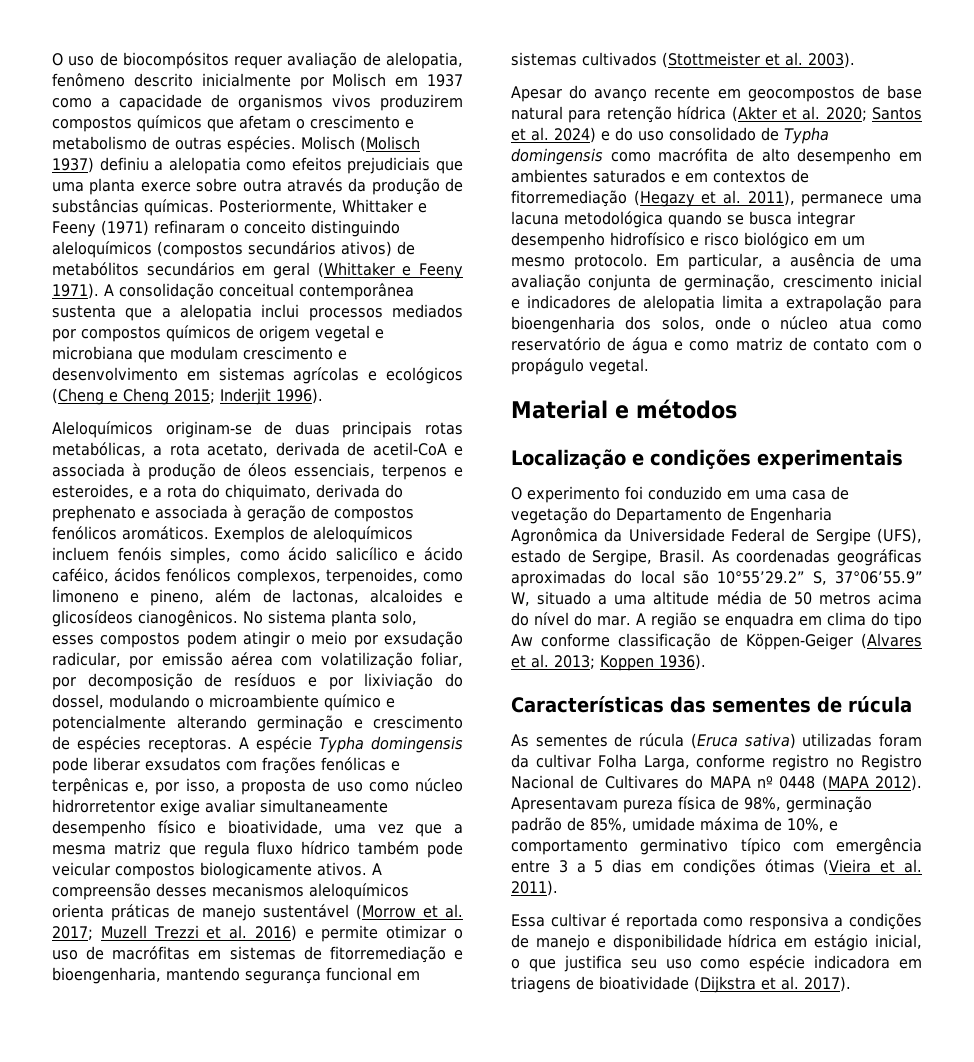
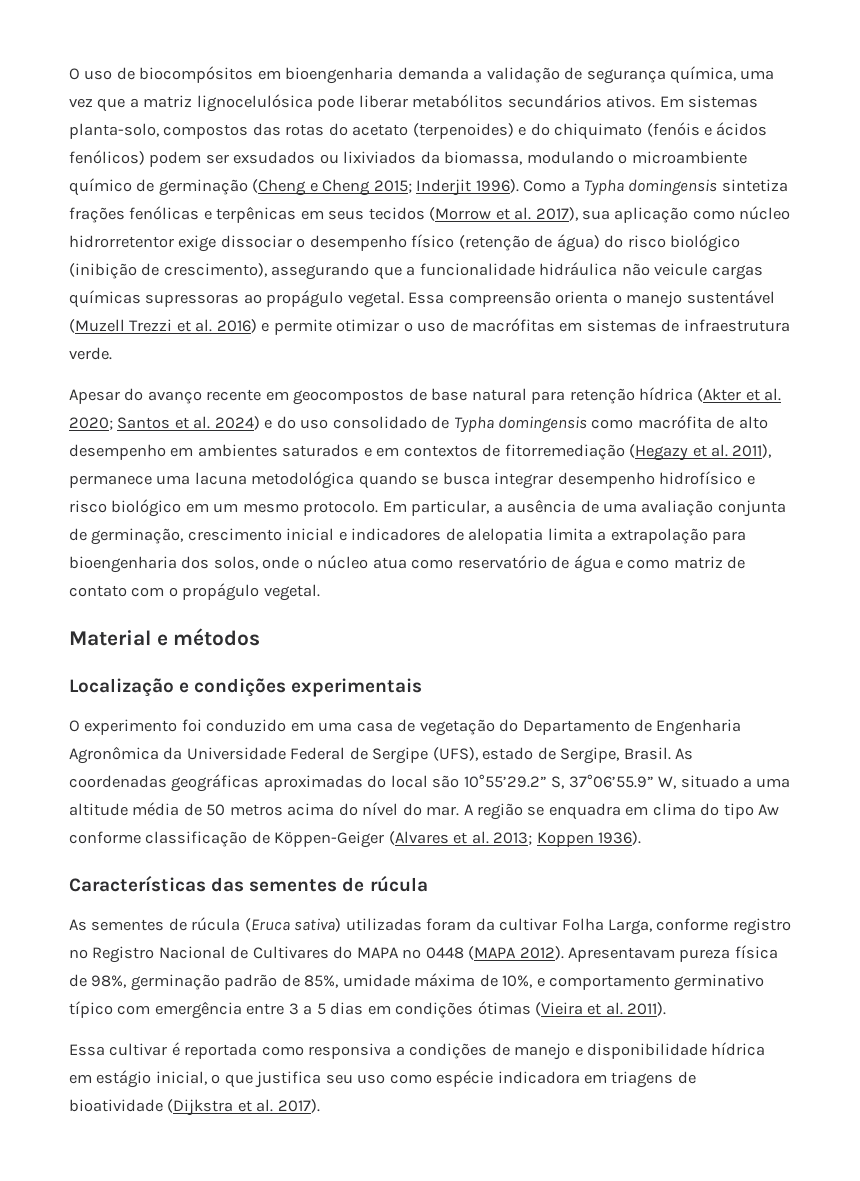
[234,52,463,69] [52,73,463,90] [52,94,463,111] [52,115,414,132] [52,136,420,153] [52,157,463,174] [52,178,463,195] [52,199,427,216] [52,220,400,237] [52,241,415,258] [52,262,464,279] [52,283,414,300] [52,304,463,321] [52,325,384,342] [52,346,347,363] [52,367,464,384] requer avaliação de alelopatia, fenômeno descrito inicialmente por Molisch em 1937 como a capacidade de organismos vivos produzirem compostos químicos que afetam o crescimento e metabolismo de outras espécies. Molisch (Molisch 1937) definiu a alelopatia como efeitos prejudiciais que uma planta exerce sobre outra através da produção de substâncias químicas. Posteriormente, Whittaker e Feeny (1971) refinaram o conceito distinguindo aleloquímicos (compostos secundários ativos) de metabólitos secundários em geral (Whittaker e Feeny 1971). A consolidação conceitual contemporânea sustenta que a alelopatia inclui processos mediados por compostos químicos de origem vegetal e microbiana que modulam crescimento e desenvolvimento em sistemas agrícolas e ecológicos -> [257,66,775,84] [69,94,759,112] [69,122,768,140] [69,150,747,167] [69,178,248,196] em bioengenharia demanda a validação de segurança química, uma vez que a matriz lignocelulósica pode liberar metabólitos secundários ativos. Em sistemas planta-solo, compostos das rotas do acetato (terpenoides) e do chiquimato (fenóis e ácidos fenólicos) podem ser exsudados ou lixiviados da biomassa, modulando o microambiente químico de germinação
[52,421,463,438] [52,442,463,457] [52,463,463,480] [52,484,403,501] [52,505,414,522] [52,526,413,543] [52,547,463,564] [52,568,463,585] [52,589,463,606] [52,610,417,627] [52,631,463,648] [52,652,463,669] [52,673,464,690] [52,694,395,711] [52,715,463,732] [52,736,463,753] [52,757,400,774] [52,778,464,795] [52,799,388,816] [52,820,463,837] [52,841,463,858] [52,862,382,879] [52,883,409,900] [52,904,463,921] [52,925,147,940] // Aleloquímicos originam-se de duas principais rotas metabólicas, a rota acetato, derivada de acetil-CoA e associada à produção de óleos essenciais, terpenos e esteroides, e a rota do chiquimato, derivada do prephenato e associada à geração de compostos fenólicos aromáticos. Exemplos de aleloquímicos incluem fenóis simples, como ácido salicílico e ácido caféico, ácidos fenólicos complexos, terpenoides, como limoneno e pineno, além de lactonas, alcaloides e glicosídeos cianogênicos. No sistema planta solo, esses compostos podem atingir o meio por exsudação radicular, por emissão aérea com volatilização foliar, por decomposição de resíduos e por lixiviação do dossel, modulando o microambiente químico e potencialmente alterando germinação e crescimento de espécies receptoras. A espécie Typha domingensis pode liberar exsudatos com frações fenólicas e terpênicas e, por isso, a proposta de uso como núcleo hidrorretentor exige avaliar simultaneamente desempenho físico e bioatividade, uma vez que a mesma matriz que regula fluxo hídrico também pode veicular compostos biologicamente ativos. A compreensão desses mecanismos aleloquímicos orienta práticas de manejo sustentável (Morrow et al. 2017; Muzell -> [523,179,788,196] [69,206,791,223] [69,234,741,252] [69,262,763,280] [69,290,775,308] [69,319,125,333] Como a Typha domingensis sintetiza frações fenólicas e terpênicas em seus tecidos (Morrow et al. 2017), sua aplicação como núcleo hidrorretentor exige dissociar o desempenho físico (retenção de água) do risco biológico (inibição de crescimento), assegurando que a funcionalidade hidráulica não veicule cargas químicas supressoras ao propágulo vegetal. Essa compreensão orienta o manejo sustentável (Muzell
[329,946,463,963] [52,967,420,984] [511,52,855,68] fitorremediação e bioengenharia, mantendo segurança funcional em sistemas cultivados (Stottmeister et al. 2003). -> [683,319,790,332] [69,347,112,360] infraestrutura verde.

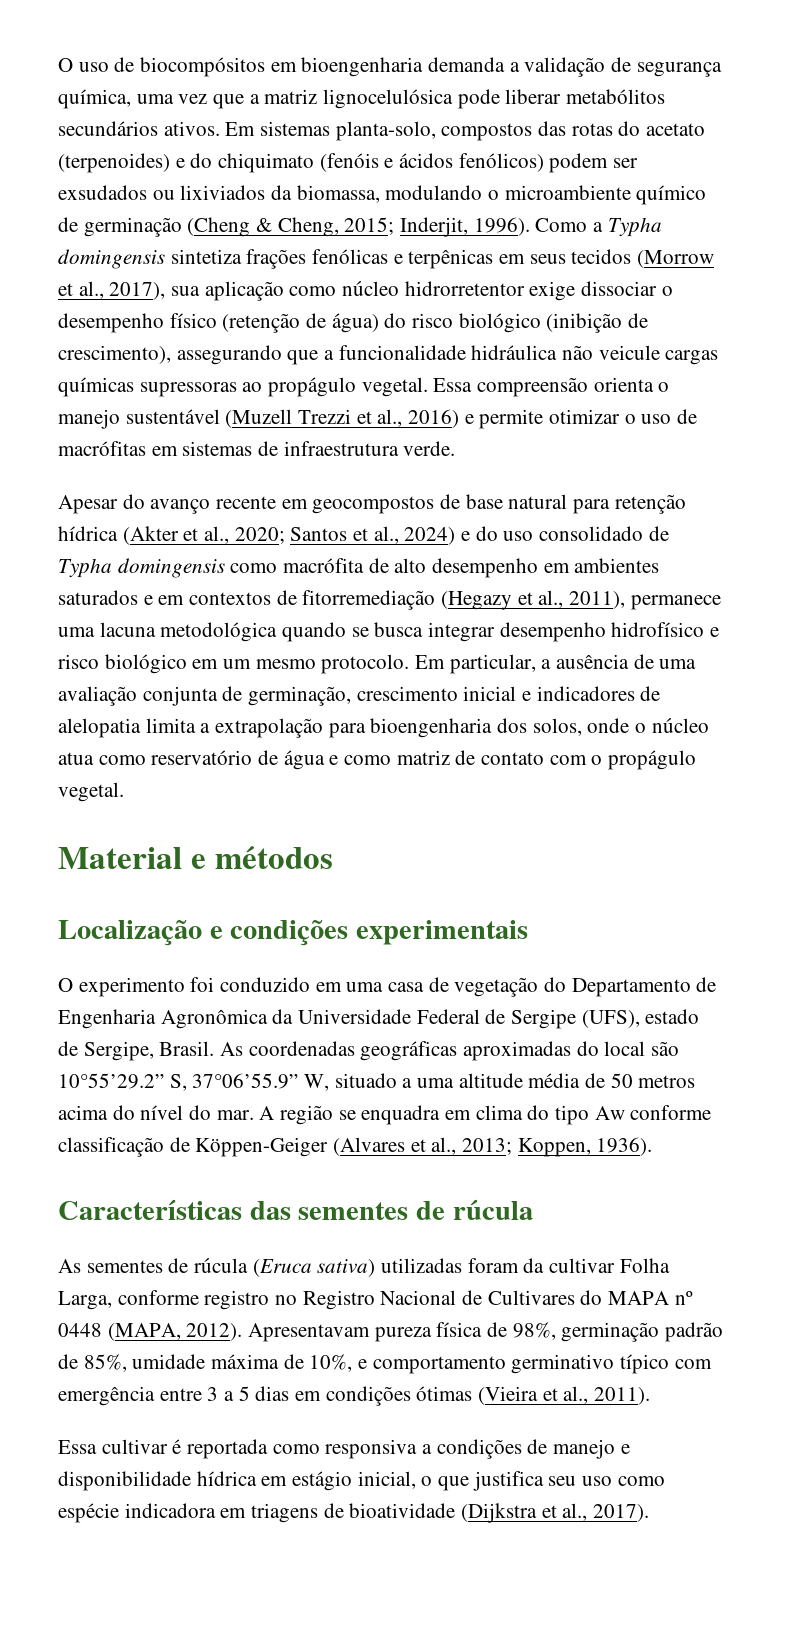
[309,179,472,196] e Cheng 2015; Inderjit -> [256,217,469,237] & Cheng, 2015; Inderjit,
[514,207,532,220] al. -> [78,281,104,299] al.,
[195,319,213,332] al. -> [377,409,403,427] al.,
[764,388,782,401] al. -> [204,526,230,544] al.,
[193,416,211,429] al. -> [373,526,399,544] al.,
[711,444,729,457] al. -> [538,590,564,608] al.,
[471,831,594,847] al. 2013; Koppen -> [431,1137,591,1157] al., 2013; Koppen,
[468,946,517,960] (MAPA -> [107,1323,181,1341] (MAPA,
[605,1002,623,1015] al. -> [563,1386,589,1404] al.,
[256,1099,274,1112] al. -> [562,1503,588,1521] al.,

